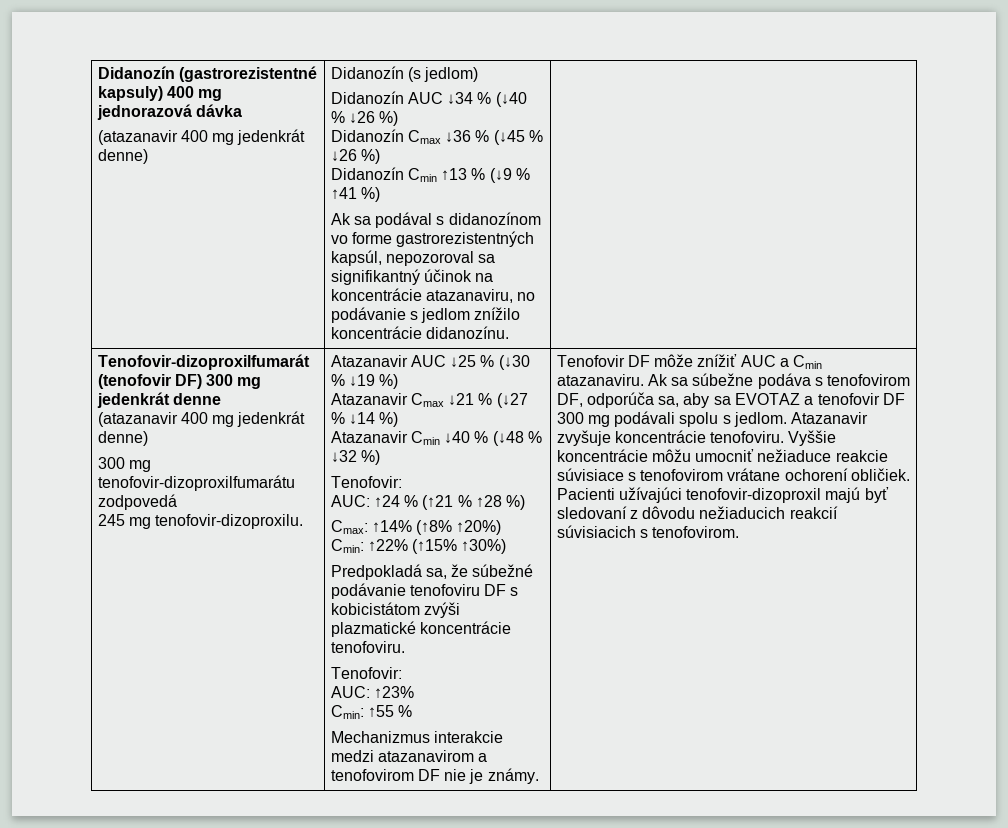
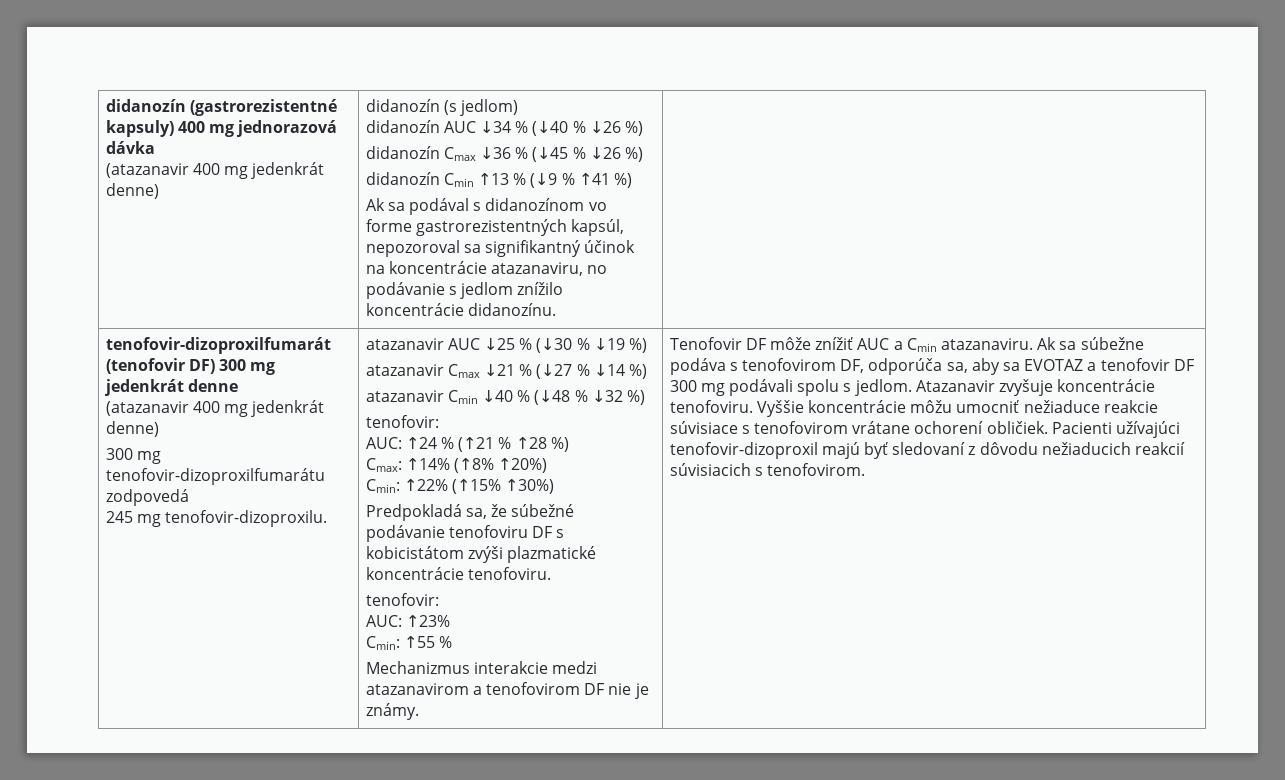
[97,66,175,79] Didanozín -> [105,99,186,112] didanozín
[330,66,404,79] Didanozín -> [365,99,440,112] didanozín
[330,91,404,104] Didanozín -> [365,120,440,133] didanozín
[330,129,404,142] Didanozín -> [365,146,440,159] didanozín
[330,167,404,180] Didanozín -> [365,172,440,185] didanozín
[97,354,310,370] Tenofovir-dizoproxilfumarát -> [105,337,331,354] tenofovir-dizoproxilfumarát
[330,355,408,367] Atazanavir -> [365,338,444,350] atazanavir
[330,393,408,405] Atazanavir -> [365,364,444,376] atazanavir
[330,431,408,443] Atazanavir -> [365,390,444,402] atazanavir
[330,476,402,488] Tenofovir: -> [365,415,439,428] tenofovir:
[330,667,402,679] Tenofovir: -> [365,593,439,606] tenofovir:

